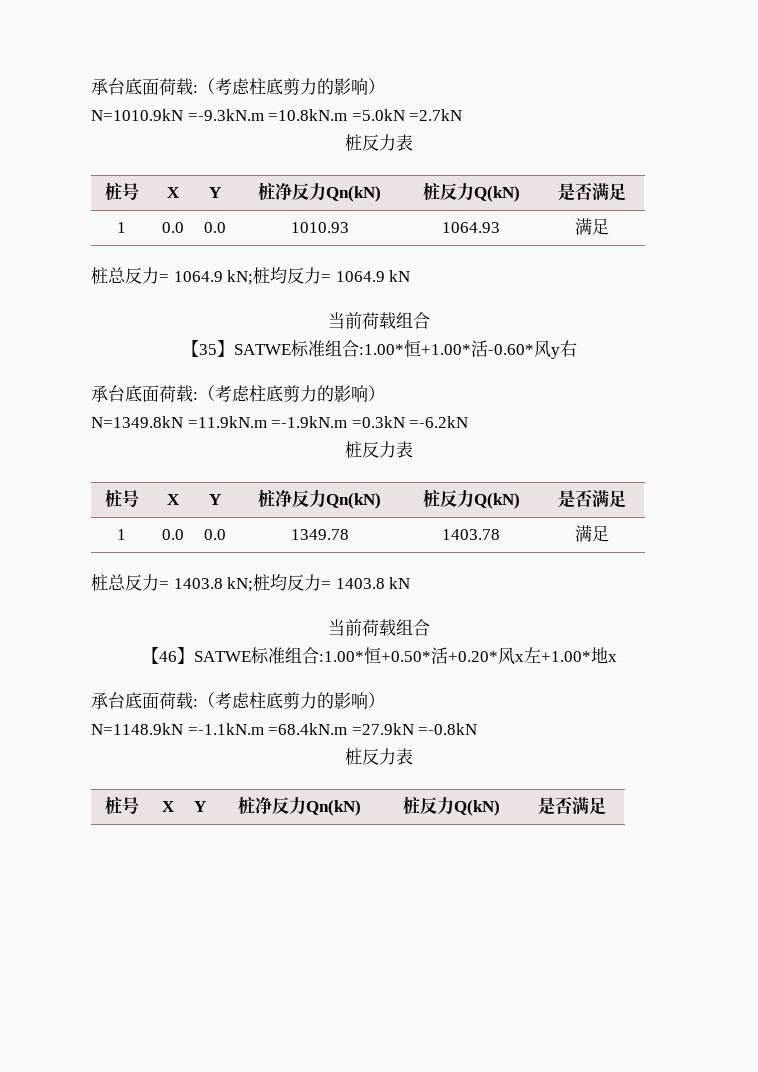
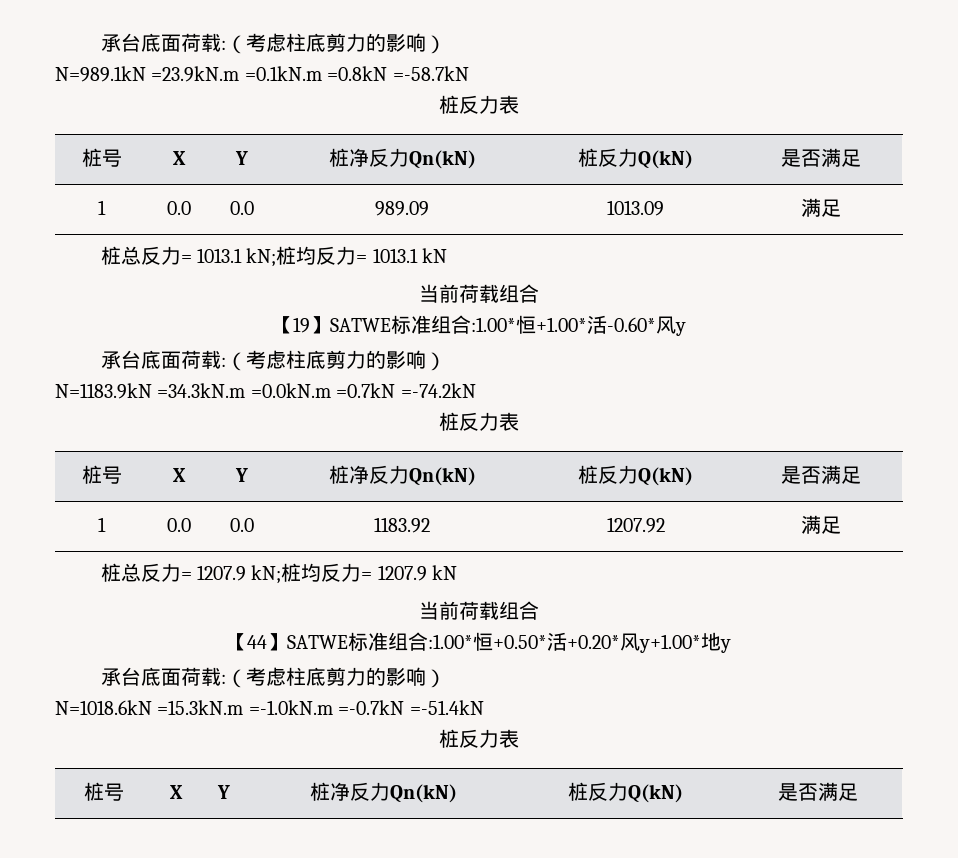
[91,109,463,121] N=1010.9kN =-9.3kN.m =10.8kN.m =5.0kN =2.7kN -> [55,66,469,82] N=989.1kN =23.9kN.m =0.1kN.m =0.8kN =-58.7kN
[290,222,349,233] [442,222,500,233] [574,218,609,235] [91,267,411,285] [328,312,430,329] [181,340,217,357] 1010.93 | 1064.93 | 满足 // 桩总反力= 1064.9 kN;桩均反力= 1064.9 kN // 当前荷载组合 // 【35 -> [375,201,429,216] [607,200,664,216] [801,198,841,217] [100,246,448,267] [419,284,539,303] [272,316,310,334] 989.09 | 1013.09 | 满足 // 桩总反力= 1013.1 kN;桩均反力= 1013.1 kN // 当前荷载组合 // 【19
[559,340,577,357] 右 -> (686, 329) none
[91,416,469,428] N=1349.8kN =11.9kN.m =-1.9kN.m =0.3kN =-6.2kN -> [55,383,476,399] N=1183.9kN =34.3kN.m =0.0kN.m =0.7kN =-74.2kN
[290,529,349,540] [442,529,500,540] [574,525,609,542] [91,574,411,592] [328,619,430,636] [141,647,177,664] 1349.78 | 1403.78 | 满足 // 桩总反力= 1403.8 kN;桩均反力= 1403.8 kN // 当前荷载组合 // 【46 -> [374,517,430,533] [606,517,665,533] [801,515,841,534] [100,563,458,584] [419,601,539,620] [227,633,267,651] 1183.92 | 1207.92 | 满足 // 桩总反力= 1207.9 kN;桩均反力= 1207.9 kN // 当前荷载组合 // 【44
[514,647,617,664] x左+1.00*地x -> [639,632,731,653] y+1.00*地y
[91,723,478,735] N=1148.9kN =-1.1kN.m =68.4kN.m =27.9kN =-0.8kN -> [55,700,484,715] N=1018.6kN =15.3kN.m =-1.0kN.m =-0.7kN =-51.4kN

